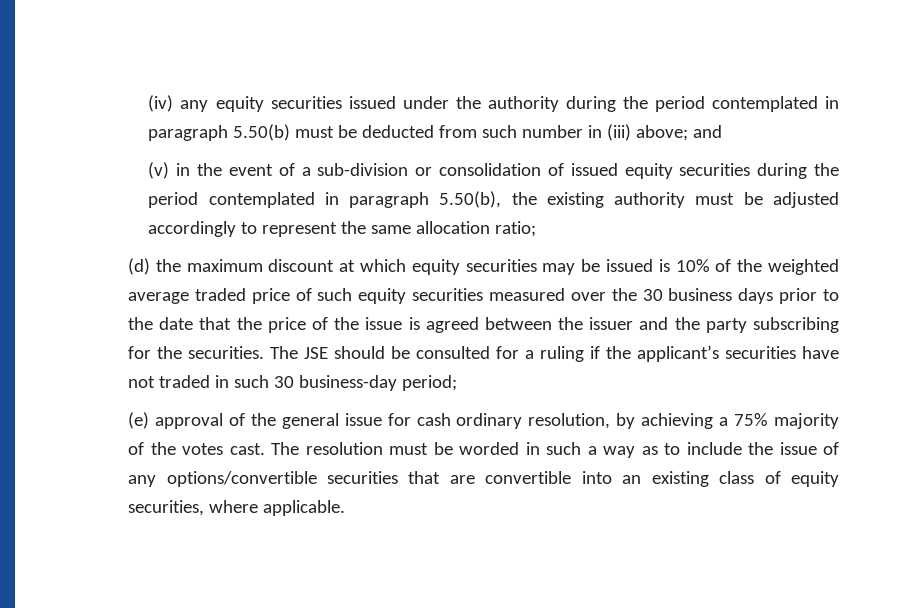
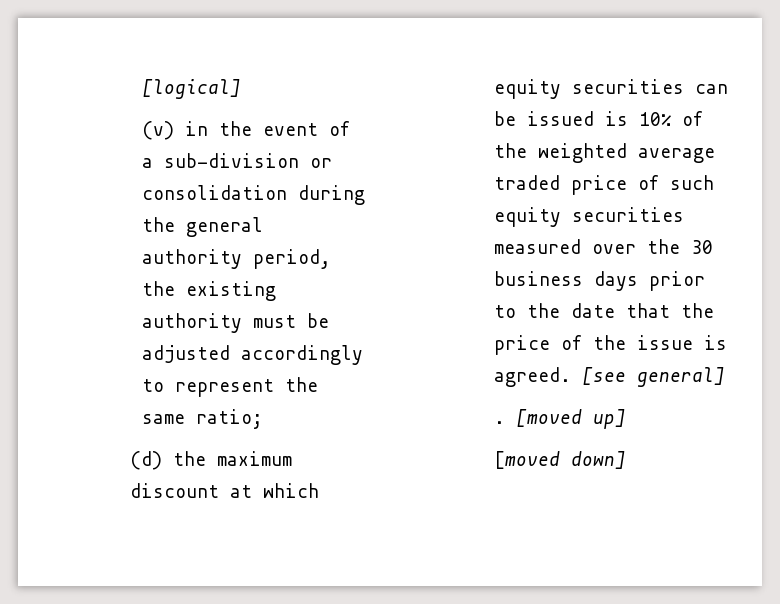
[148,95,839,112] [148,124,723,141] (iv) any equity securities issued under the authority during the period contemplated in paragraph 5.50(b) must be deducted from such number in (iii) above; and -> [142,79,242,99] [logical]
[547,163,840,179] [148,191,502,208] of issued equity securities during the period contemplated in paragraph 5.50(b), -> [298,185,366,205] [142,217,264,237] [142,249,332,269] during the general authority period,
[416,221,491,234] allocation -> (186, 419) none
[542,263,576,275] may -> [694,84,728,94] can
[425,317,840,333] [128,345,840,362] [128,375,458,391] [128,412,839,429] [128,442,840,458] [128,471,840,487] [128,500,346,516] agreed between the issuer and the party subscribing for the securities. The JSE should be consulted for a ruling if the applicant’s securities have not traded in such 30 business-day period; // (e) approval of the general issue for cash ordinary resolution, by achieving a 75% majority of the votes cast. The resolution must be worded in such a way as to include the issue of any options/convertible securities that are convertible into an existing class of equity securities, where applicable. -> [493,367,725,387] [493,409,626,429] [493,451,626,469] agreed. [see general] // . [moved up] // [moved down]

